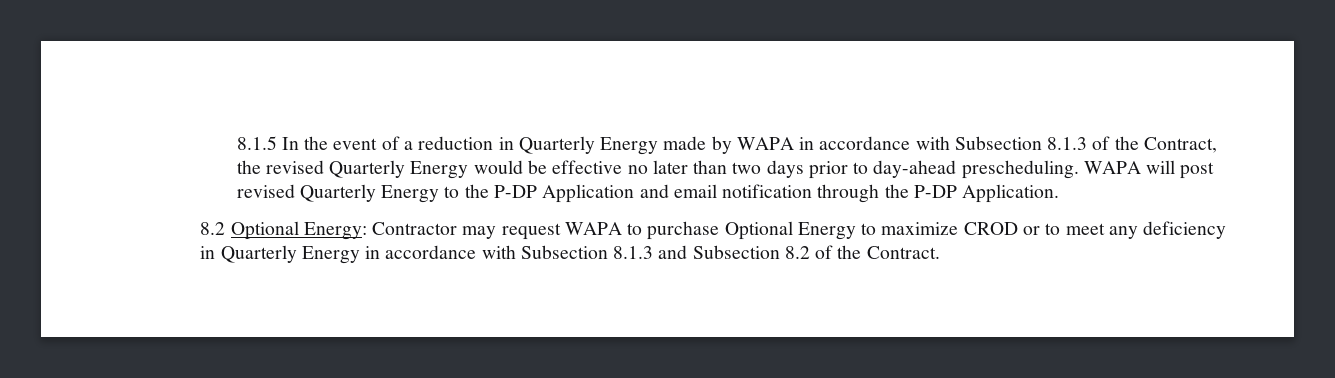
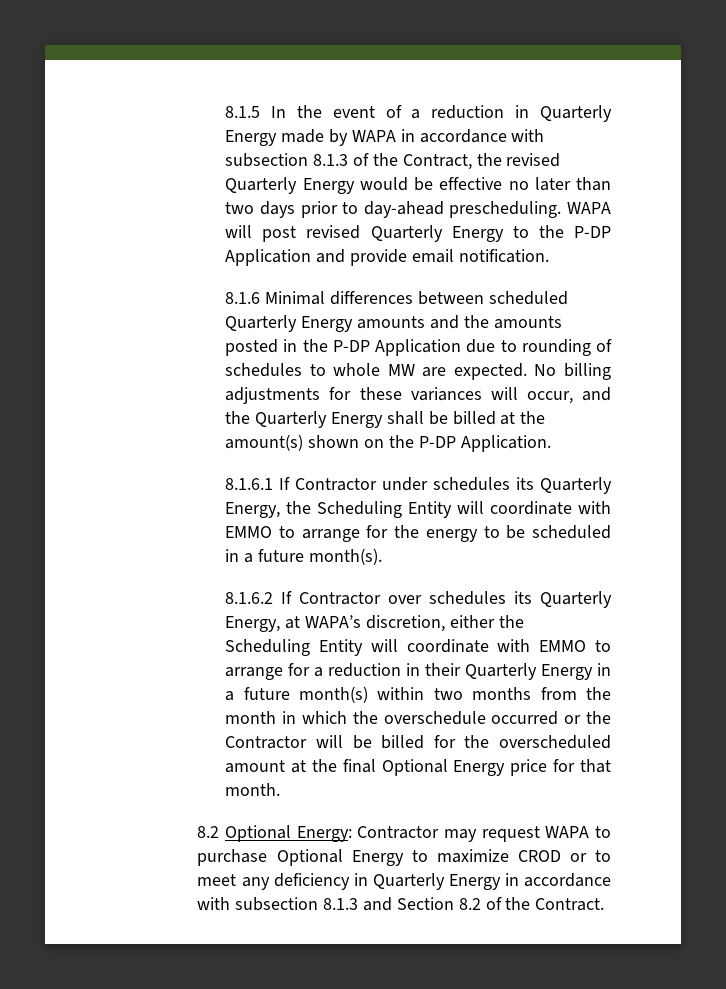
[954,136,1042,150] Subsection -> [225,153,309,167] subsection
[673,184,1060,203] email notification through the P-DP Application. -> [349,249,549,266] [225,291,568,305] [225,315,562,332] [225,339,613,356] [225,363,612,380] [225,387,611,404] [225,411,546,428] [225,434,551,452] [225,477,613,494] [225,501,612,518] [225,525,612,542] [225,548,382,565] [225,591,613,608] [225,615,524,632] [225,639,611,656] [225,663,612,680] [225,686,611,703] [225,711,611,725] [225,735,611,749] [225,759,612,776] [225,783,281,796] provide email notification. // 8.1.6 Minimal differences between scheduled Quarterly Energy amounts and the amounts posted in the P-DP Application due to rounding of schedules to whole MW are expected. No billing adjustments for these variances will occur, and the Quarterly Energy shall be billed at the amount(s) shown on the P-DP Application. // 8.1.6.1 If Contractor under schedules its Quarterly Energy, the Scheduling Entity will coordinate with EMMO to arrange for the energy to be scheduled in a future month(s). // 8.1.6.2 If Contractor over schedules its Quarterly Energy, at WAPA’s discretion, either the Scheduling Entity will coordinate with EMMO to arrange for a reduction in their Quarterly Energy in a future month(s) within two months from the month in which the overschedule occurred or the Contractor will be billed for the overscheduled amount at the final Optional Energy price for that month.
[520,245,608,259] Subsection -> [235,897,319,911] subsection
[692,245,780,259] Subsection -> [396,897,454,910] Section

